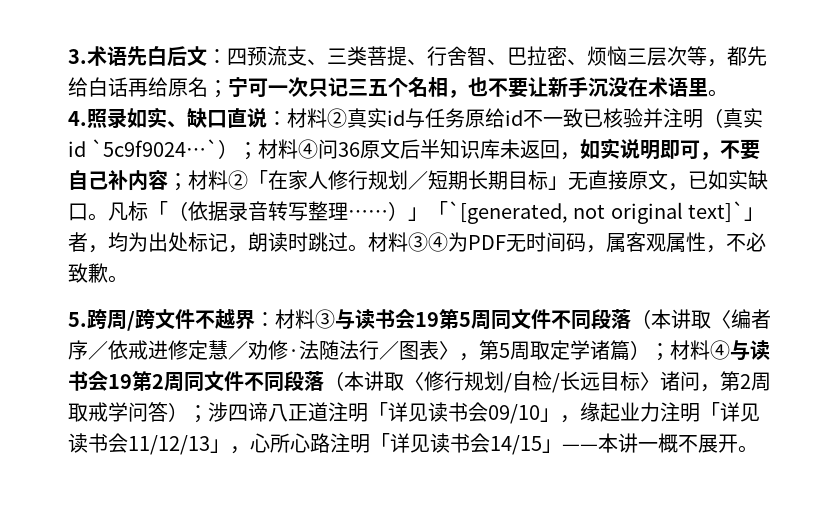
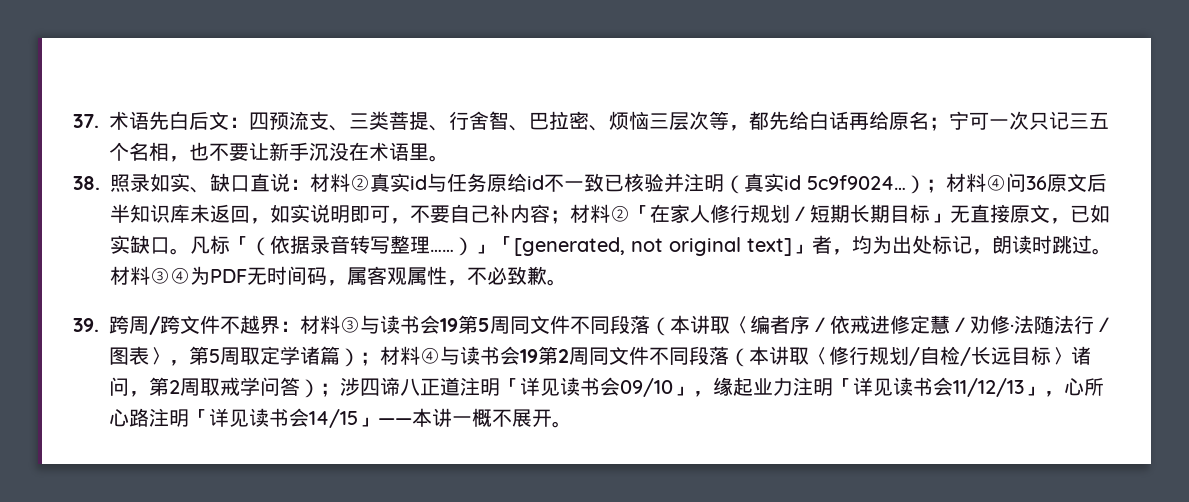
[68,49,87,64] 3. -> [73,114,99,128] 37.
[68,111,87,126] 4. -> [73,176,100,190] 38.
[91,139,219,157] `5c9f9024…` -> [807,175,906,190] 5c9f9024…
[448,201,568,224] `[generated, -> [514,237,625,256] [generated,
[688,201,745,223] text]` -> [747,238,792,256] text]
[68,312,87,327] 5. -> [73,318,99,332] 39.

